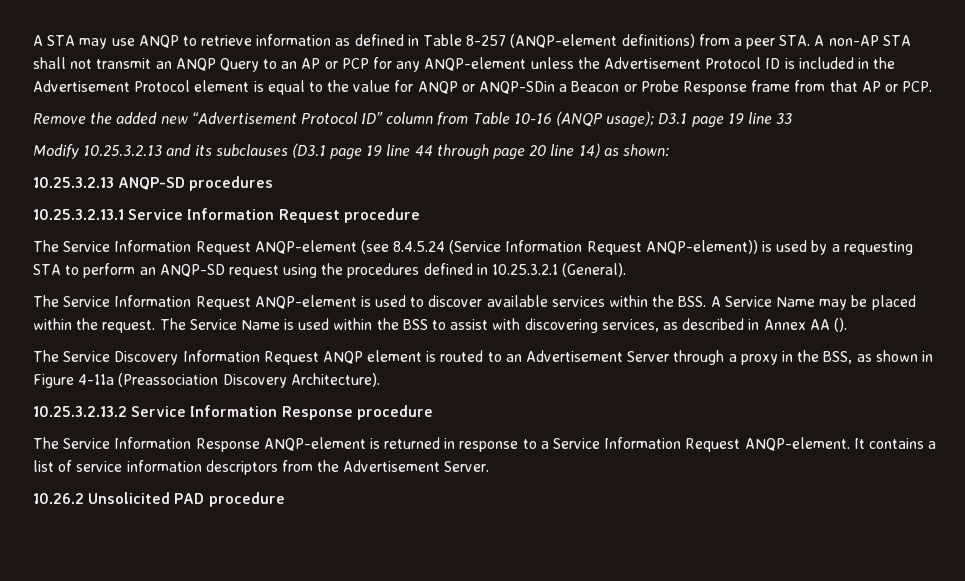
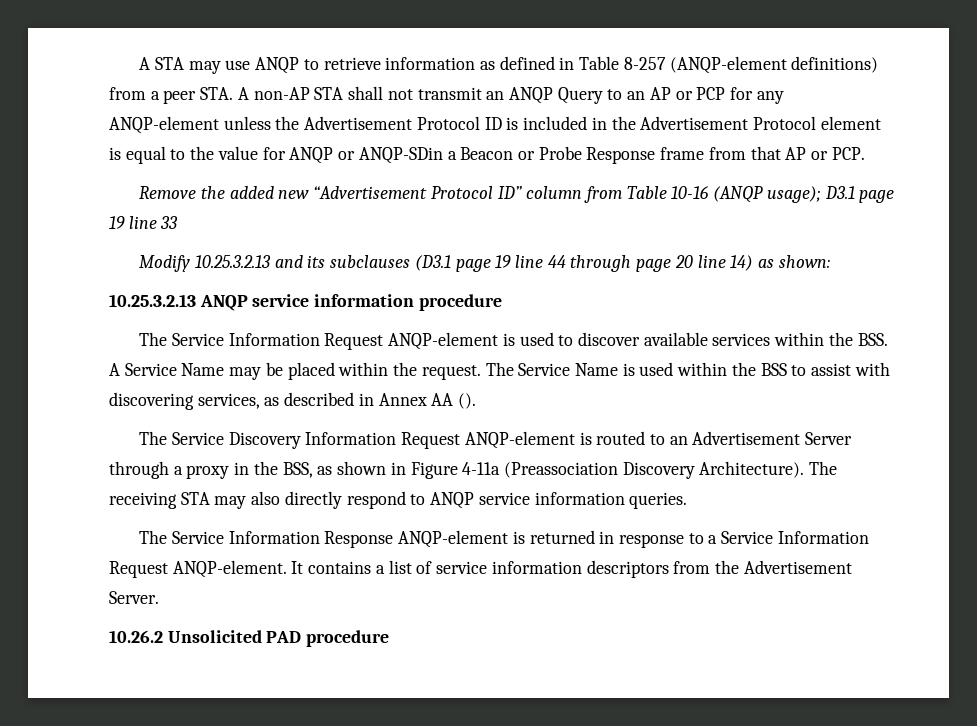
[118,176,274,191] [33,208,420,223] [33,240,913,255] [33,263,627,278] ANQP-SD procedures // 10.25.3.2.13.1 Service Information Request procedure // The Service Information Request ANQP-element (see 8.4.5.24 (Service Information Request ANQP-element)) is used by a requesting STA to perform an ANQP-SD request using the procedures defined in 10.25.3.2.1 (General). -> [199,294,502,311] ANQP service information procedure
[322,350,423,364] ANQP element -> [464,431,575,449] ANQP-element
[33,405,433,420] // 10.25.3.2.13.2 Service Information Response procedure -> [809,461,838,475] [109,491,688,509] The receiving STA may also directly respond to ANQP service information queries.

